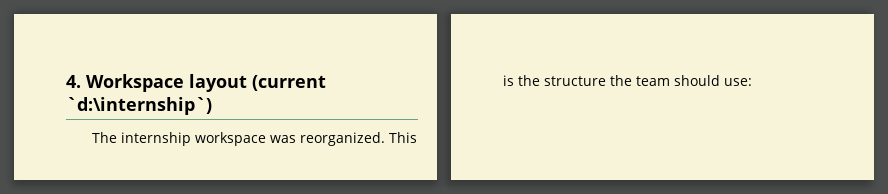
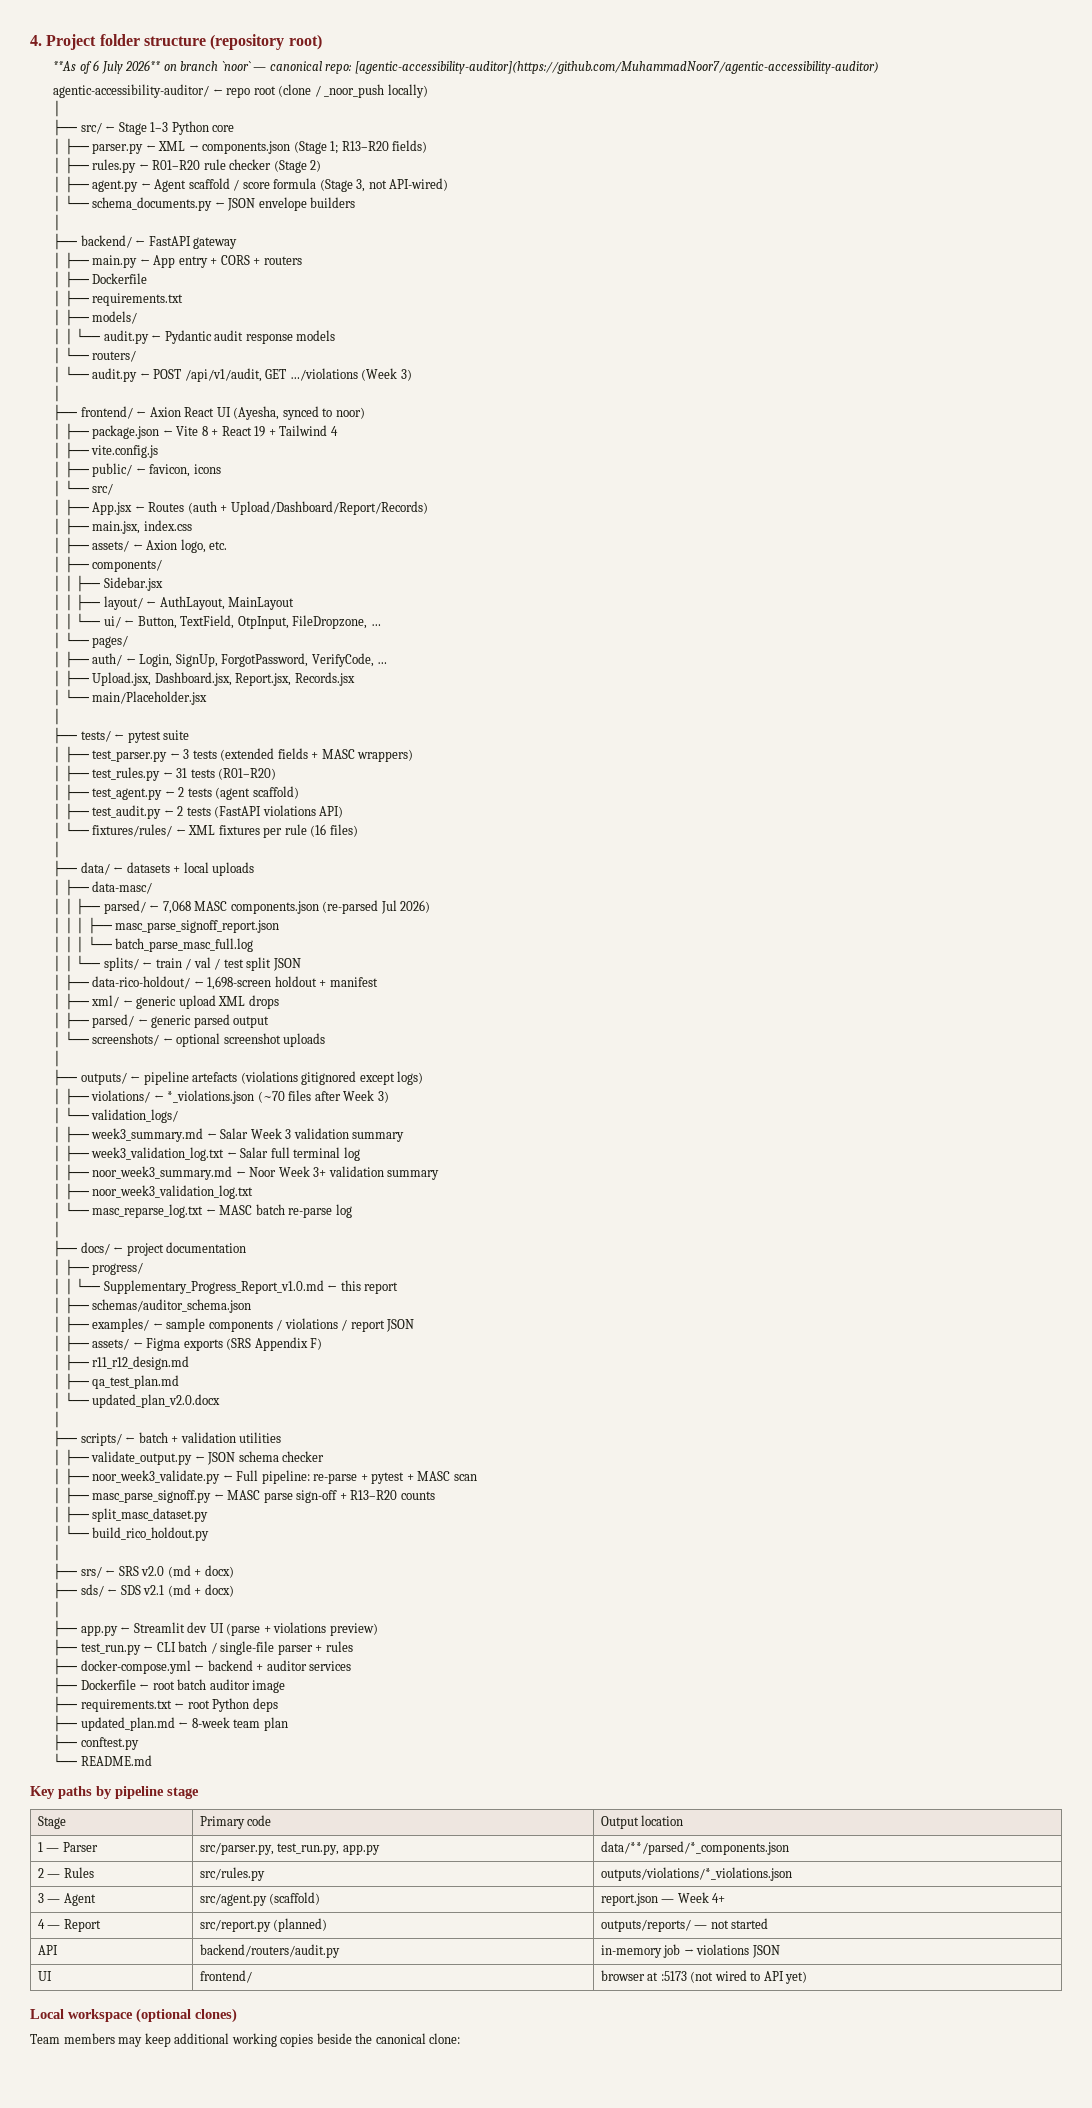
[86,74,326,92] [66,97,212,115] [91,132,417,146] [503,75,752,86] Workspace layout (current `d:\internship`) // The internship workspace was reorganized. This is the structure the team should use: -> [46,34,322,50] [53,60,879,74] [53,84,428,98] [53,100,62,117] [53,119,235,136] [53,138,428,155] [53,157,322,174] [53,176,449,193] [53,195,356,212] [53,214,62,231] [53,233,238,250] [53,252,302,269] [53,271,148,288] [53,290,184,307] [53,309,138,326] [53,328,336,345] [53,347,137,364] [53,366,412,383] [53,385,62,402] [53,404,365,421] [53,423,338,440] [53,442,159,459] [53,461,221,478] [53,480,114,497] [53,499,428,516] [53,518,192,535] [53,537,228,554] [53,556,163,573] [53,575,163,592] [53,594,295,611] [53,613,381,630] [53,632,129,649] [53,651,388,668] [53,670,355,687] [53,689,208,706] [53,708,62,725] [53,727,190,744] [53,746,414,763] [53,765,277,782] [53,784,299,801] [53,803,344,820] [53,822,358,839] [53,841,62,858] [53,860,255,877] [53,879,153,896] [53,898,431,915] [53,917,280,934] [53,936,254,953] [53,955,301,972] [53,974,378,991] [53,993,279,1010] [53,1012,270,1029] [53,1031,326,1048] [53,1050,62,1067] [53,1069,424,1086] [53,1088,389,1105] [53,1107,179,1124] [53,1126,405,1143] [53,1145,360,1162] [53,1164,440,1181] [53,1183,254,1200] [53,1202,352,1219] [53,1221,62,1238] [53,1240,247,1257] [53,1259,144,1276] [53,1278,399,1295] [53,1297,252,1314] [53,1316,415,1333] [53,1335,323,1352] [53,1354,190,1371] [53,1373,180,1390] [53,1392,221,1409] [53,1411,62,1428] [53,1430,282,1447] [53,1449,325,1466] [53,1468,477,1485] [53,1487,435,1504] [53,1506,209,1523] [53,1525,210,1542] [53,1544,62,1561] [53,1563,234,1580] [53,1582,234,1599] [53,1601,62,1618] [53,1620,378,1637] [53,1639,353,1656] [53,1658,352,1675] [53,1677,286,1694] [53,1696,278,1713] [53,1715,288,1732] [53,1734,139,1751] [53,1753,152,1766] [30,1786,199,1799] [37,1816,66,1829] [199,1815,272,1829] [600,1815,684,1829] [37,1842,98,1852] [199,1842,380,1855] [600,1841,789,1855] [37,1867,94,1878] [199,1867,265,1881] [600,1867,792,1881] [37,1893,96,1906] [199,1892,321,1906] [600,1892,726,1906] [37,1919,101,1932] [199,1918,328,1932] [600,1918,769,1932] [37,1945,58,1955] [199,1944,340,1958] [600,1944,780,1958] [37,1971,52,1981] [199,1970,252,1983] [600,1970,808,1984] [30,2008,237,2023] [30,2033,461,2047] Project folder structure (repository root) // **As of 6 July 2026** on branch `noor` — canonical repo: [agentic-accessibility-auditor](https://github.com/MuhammadNoor7/agentic-accessibility-auditor) // agentic-accessibility-auditor/ ← repo root (clone / _noor_push locally) // │ // ├── src/ ← Stage 1–3 Python core // │ ├── parser.py ← XML → components.json (Stage 1; R13–R20 fields) // │ ├── rules.py ← R01–R20 rule checker (Stage 2) // │ ├── agent.py ← Agent scaffold / score formula (Stage 3, not API-wired) // │ └── schema_documents.py ← JSON envelope builders // │ // ├── backend/ ← FastAPI gateway // │ ├── main.py ← App entry + CORS + routers // │ ├── Dockerfile // │ ├── requirements.txt // │ ├── models/ // │ │ └── audit.py ← Pydantic audit response models // │ └── routers/ // │ └── audit.py ← POST /api/v1/audit, GET …/violations (Week 3) // │ // ├── frontend/ ← Axion React UI (Ayesha, synced to noor) // │ ├── package.json ← Vite 8 + React 19 + Tailwind 4 // │ ├── vite.config.js // │ ├── public/ ← favicon, icons // │ └── src/ // │ ├── App.jsx ← Routes (auth + Upload/Dashboard/Report/Records) // │ ├── main.jsx, index.css // │ ├── assets/ ← Axion logo, etc. // │ ├── components/ // │ │ ├── Sidebar.jsx // │ │ ├── layout/ ← AuthLayout, MainLayout // │ │ └── ui/ ← Button, TextField, OtpInput, FileDropzone, … // │ └── pages/ // │ ├── auth/ ← Login, SignUp, ForgotPassword, VerifyCode, … // │ ├── Upload.jsx, Dashboard.jsx, Report.jsx, Records.jsx // │ └── main/Placeholder.jsx // │ // ├── tests/ ← pytest suite // │ ├── test_parser.py ← 3 tests (extended fields + MASC wrappers) // │ ├── test_rules.py ← 31 tests (R01–R20) // │ ├── test_agent.py ← 2 tests (agent scaffold) // │ ├── test_audit.py ← 2 tests (FastAPI violations API) // │ └── fixtures/rules/ ← XML fixtures per rule (16 files) // │ // ├── data/ ← datasets + local uploads // │ ├── data-masc/ // │ │ ├── parsed/ ← 7,068 MASC components.json (re-parsed Jul 2026) // │ │ │ ├── masc_parse_signoff_report.json // │ │ │ └── batch_parse_masc_full.log // │ │ └── splits/ ← train / val / test split JSON // │ ├── data-rico-holdout/ ← 1,698-screen holdout + manifest // │ ├── xml/ ← generic upload XML drops // │ ├── parsed/ ← generic parsed output // │ └── screenshots/ ← optional screenshot uploads // │ // ├── outputs/ ← pipeline artefacts (violations gitignored except logs) // │ ├── violations/ ← *_violations.json (~70 files after Week 3) // │ └── validation_logs/ // │ ├── week3_summary.md ← Salar Week 3 validation summary // │ ├── week3_validation_log.txt ← Salar full terminal log // │ ├── noor_week3_summary.md ← Noor Week 3+ validation summary // │ ├── noor_week3_validation_log.txt // │ └── masc_reparse_log.txt ← MASC batch re-parse log // │ // ├── docs/ ← project documentation // │ ├── progress/ // │ │ └── Supplementary_Progress_Report_v1.0.md ← this report // │ ├── schemas/auditor_schema.json // │ ├── examples/ ← sample components / violations / report JSON // │ ├── assets/ ← Figma exports (SRS Appendix F) // │ ├── r11_r12_design.md // │ ├── qa_test_plan.md // │ └── updated_plan_v2.0.docx // │ // ├── scripts/ ← batch + validation utilities // │ ├── validate_output.py ← JSON schema checker // │ ├── noor_week3_validate.py ← Full pipeline: re-parse + pytest + MASC scan // │ ├── masc_parse_signoff.py ← MASC parse sign-off + R13–R20 counts // │ ├── split_masc_dataset.py // │ └── build_rico_holdout.py // │ // ├── srs/ ← SRS v2.0 (md + docx) // ├── sds/ ← SDS v2.1 (md + docx) // │ // ├── app.py ← Streamlit dev UI (parse + violations preview) // ├── test_run.py ← CLI batch / single-file parser + rules // ├── docker-compose.yml ← backend + auditor services // ├── Dockerfile ← root batch auditor image // ├── requirements.txt ← root Python deps // ├── updated_plan.md ← 8-week team plan // ├── conftest.py // └── README.md // Key paths by pipeline stage // Stage | Primary code | Output location // 1 — Parser | src/parser.py, test_run.py, app.py | data/**/parsed/*_components.json // 2 — Rules | src/rules.py | outputs/violations/*_violations.json // 3 — Agent | src/agent.py (scaffold) | report.json — Week 4+ // 4 — Report | src/report.py (planned) | outputs/reports/ — not started // API | backend/routers/audit.py | in-memory job → violations JSON // UI | frontend/ | browser at :5173 (not wired to API yet) // Local workspace (optional clones) // Team members may keep additional working copies beside the canonical clone:

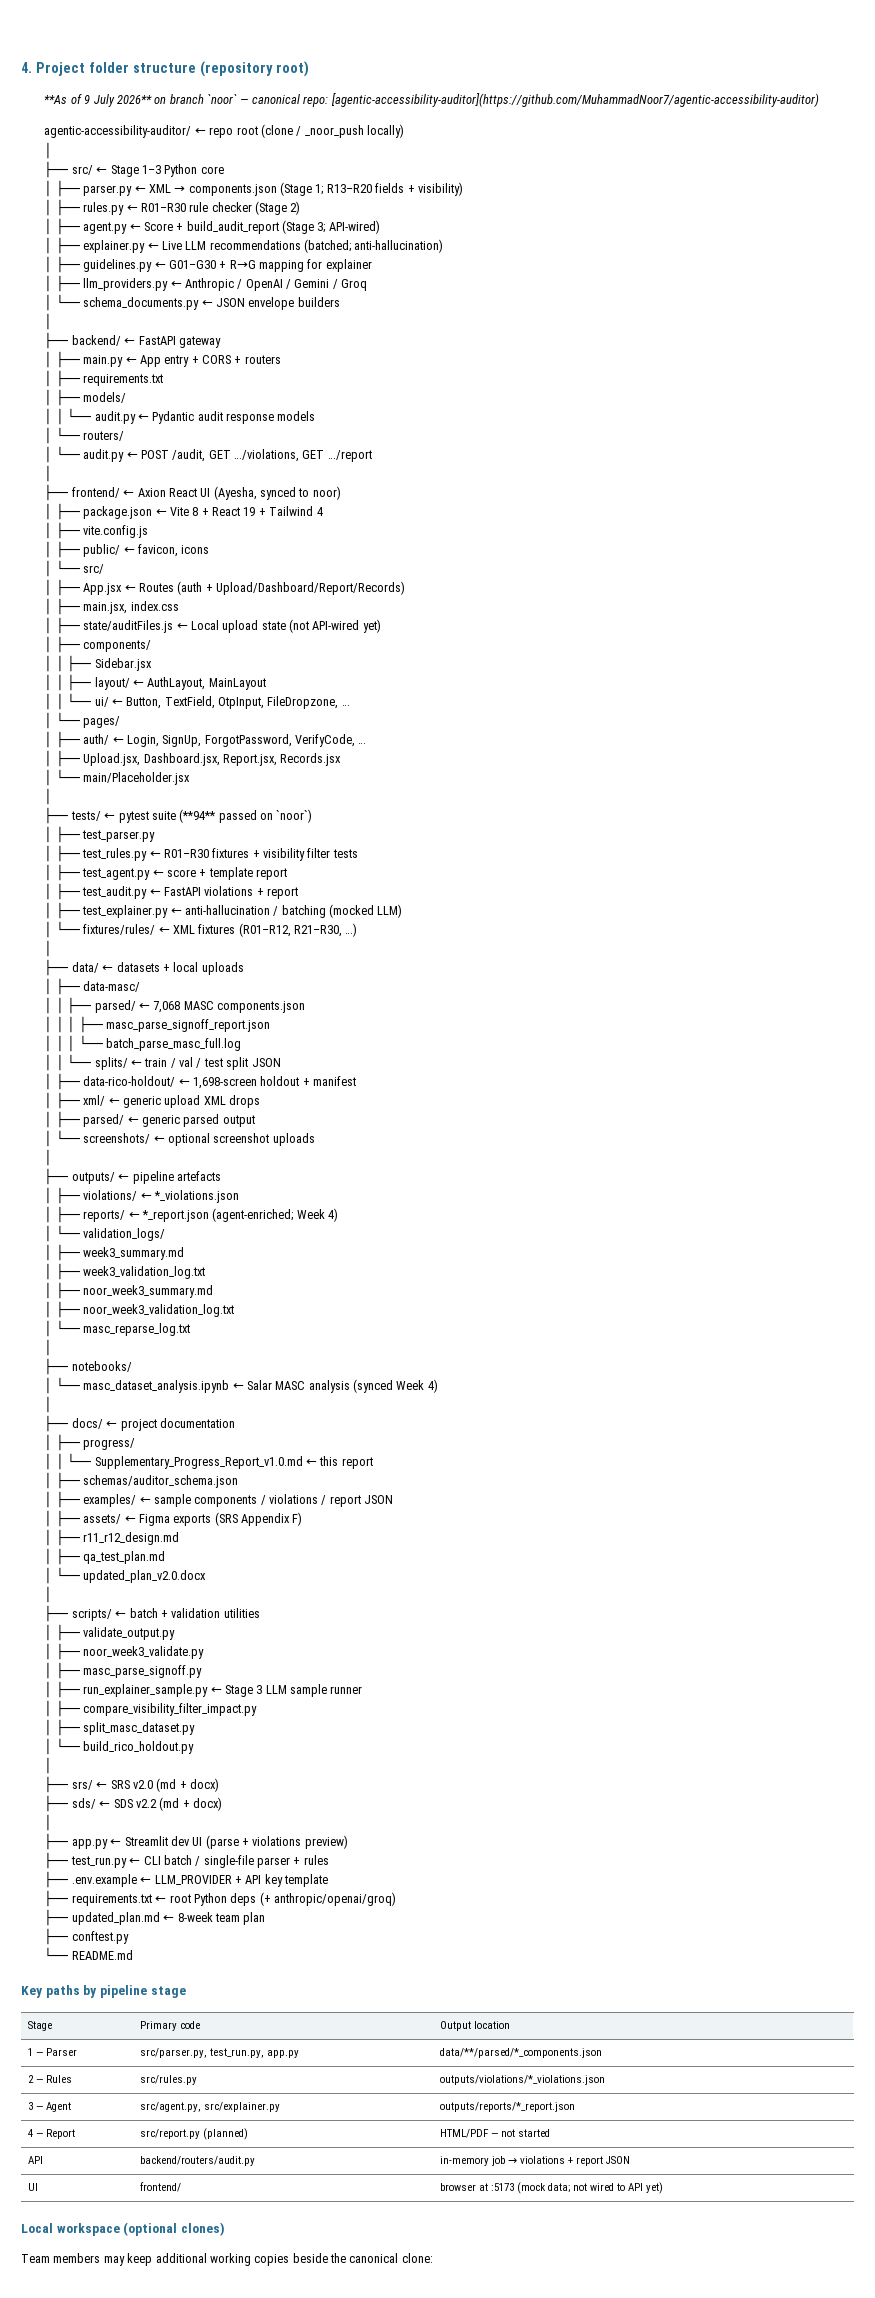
[93,60,100,71] 6 -> [84,95,91,104] 9
[392,140,428,153] fields) -> [375,182,463,196] fields + visibility)
[152,160,201,170] R01–R20 -> [140,203,186,212] R01–R30
[154,178,449,192] Agent scaffold / score formula (Stage 3, not API-wired) -> [143,220,380,234] [44,237,444,254] [44,256,372,273] [44,275,368,292] Score + build_audit_report (Stage 3; API-wired) // │ ├── explainer.py ← Live LLM recommendations (batched; anti-hallucination) // │ ├── guidelines.py ← G01–G30 + R→G mapping for explainer // │ ├── llm_providers.py ← Anthropic / OpenAI / Gemini / Groq
[53,271,148,288] // │ ├── Dockerfile -> (281, 359) none
[184,368,412,382] /api/v1/audit, GET …/violations (Week 3) -> [172,449,372,462] /audit, GET …/violations, GET …/report
[92,539,228,553] assets/ ← Axion logo, etc. -> [83,619,381,633] state/auditFiles.js ← Local upload state (not API-wired yet)
(190, 735) none -> [179,809,313,823] (**94** passed on `noor`)
[169,748,414,762] ← 3 tests (extended fields + MASC wrappers) -> (156, 836) none
[176,768,277,780] 31 tests (R01–R20) -> [163,848,358,861] R01–R30 fixtures + visibility filter tests
[178,786,299,800] 2 tests (agent scaffold) -> [166,867,288,880] score + template report
[177,805,344,818] 2 tests (FastAPI violations API) -> [163,886,299,899] [44,902,403,919] FastAPI violations + report // │ ├── test_explainer.py ← anti-hallucination / batching (mocked LLM)
[263,824,358,838] per rule (16 files) -> [238,923,358,937] (R01–R12, R21–R30, …)
[322,900,431,914] (re-parsed Jul 2026) -> (306, 1007) none
[240,1071,424,1085] (violations gitignored except logs) -> (221, 1176) none
[257,1090,389,1103] (~70 files after Week 3) -> [44,1206,339,1223] // │ ├── reports/ ← *_report.json (agent-enriched; Week 4)
[206,1128,405,1142] [53,1145,360,1162] [53,1164,440,1181] ← Salar Week 3 validation summary // │ ├── week3_validation_log.txt ← Salar full terminal log // │ ├── noor_week3_summary.md ← Noor Week 3+ validation summary -> [44,1263,206,1280] [44,1282,214,1299] // │ ├── week3_validation_log.txt // │ ├── noor_week3_summary.md
[205,1204,352,1218] ← MASC batch re-parse log -> [44,1339,53,1356] [44,1358,132,1375] [44,1377,438,1394] // │ // ├── notebooks/ // │ └── masc_dataset_analysis.ipynb ← Salar MASC analysis (synced Week 4)
[194,1451,325,1465] ← JSON schema checker -> (176, 1633) none
[222,1470,477,1484] [53,1487,435,1504] ← Full pipeline: re-parse + pytest + MASC scan // │ ├── masc_parse_signoff.py ← MASC parse sign-off + R13–R20 counts -> [44,1662,203,1679] [44,1681,363,1698] [44,1700,258,1717] // │ ├── masc_parse_signoff.py // │ ├── run_explainer_sample.py ← Stage 3 LLM sample runner // │ ├── compare_visibility_filter_impact.py
[143,1585,165,1595] v2.1 -> [135,1799,157,1808] v2.2
[80,1660,352,1674] [53,1677,286,1694] docker-compose.yml ← backend + auditor services // ├── Dockerfile ← root batch auditor image -> [71,1874,329,1887] .env.example ← LLM_PROVIDER + API key template
(278, 1705) none -> [259,1892,397,1906] (+ anthropic/openai/groq)
[199,1892,321,1906] [600,1892,726,1906] src/agent.py (scaffold) | report.json — Week 4+ -> [140,2102,281,2112] [440,2102,576,2112] src/agent.py, src/explainer.py | outputs/reports/*_report.json
[600,1919,691,1932] outputs/reports/ -> [440,2129,490,2138] HTML/PDF
(750, 1949) none -> [568,2156,604,2166] + report
[690,1971,714,1983] (not -> [517,2182,588,2194] (mock data; not

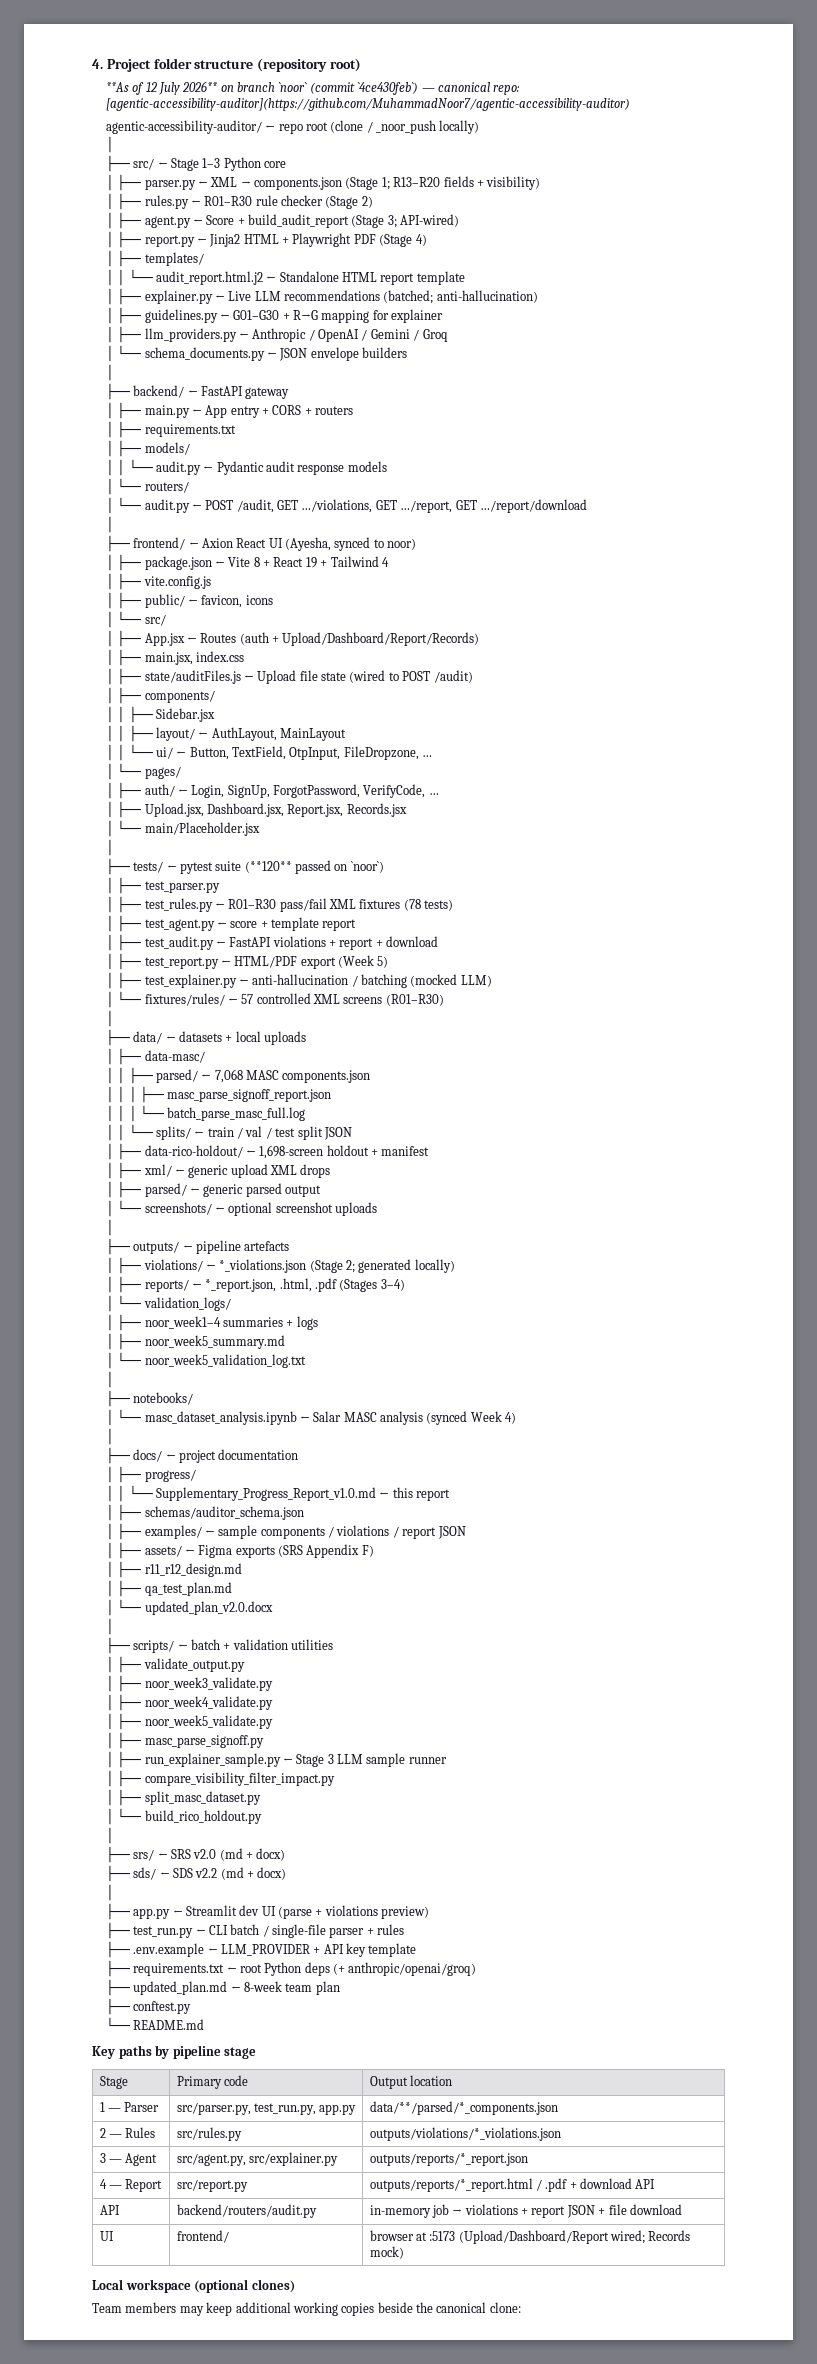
[84,95,91,104] 9 -> [145,82,157,92] 12
(238, 99) none -> [309,82,419,95] (commit `4ce430feb`)
(380, 227) none -> [105,231,427,248] [105,250,204,267] [105,269,465,286] // │ ├── report.py ← Jinja2 HTML + Playwright PDF (Stage 4) // │ ├── templates/ // │ │ └── audit_report.html.j2 ← Standalone HTML report template
[327,450,372,462] …/report -> [400,499,587,513] …/report, GET …/report/download
[190,619,381,633] Local upload state (not API-wired yet) -> [257,670,473,684] Upload file state (wired to POST /audit)
[179,809,217,823] (**94** -> [244,861,292,873] (**120**
[212,848,358,861] fixtures + visibility filter tests -> [279,898,454,912] pass/fail XML fixtures (78 tests)
(299, 893) none -> [375,936,439,947] [105,953,389,970] + download // │ ├── test_report.py ← HTML/PDF export (Week 5)
[172,923,358,937] XML fixtures (R01–R12, R21–R30, …) -> [241,993,444,1006] 57 controlled XML screens (R01–R30)
(239, 1196) none -> [309,1259,455,1273] (Stage 2; generated locally)
[141,1208,339,1222] *_report.json (agent-enriched; Week 4) -> [205,1278,405,1292] *_report.json, .html, .pdf (Stages 3–4)
[83,1247,185,1260] [44,1263,206,1280] [44,1282,214,1299] [44,1301,235,1318] [44,1320,191,1337] week3_summary.md // │ ├── week3_validation_log.txt // │ ├── noor_week3_summary.md // │ ├── noor_week3_validation_log.txt // │ └── masc_reparse_log.txt -> [144,1316,318,1330] [105,1333,285,1350] [105,1352,306,1369] noor_week1–4 summaries + logs // │ ├── noor_week5_summary.md // │ └── noor_week5_validation_log.txt
(205, 1652) none -> [105,1694,273,1711] [105,1713,273,1730] // │ ├── noor_week4_validate.py // │ ├── noor_week5_validate.py
[203,2128,249,2140] [440,2129,551,2138] (planned) | HTML/PDF — not started -> [369,2178,656,2192] | outputs/reports/*_report.html / .pdf + download API
(631, 2160) none -> [598,2204,682,2215] + file download
[517,2182,664,2194] (mock data; not wired to API yet) -> [458,2230,691,2244] [369,2246,404,2259] (Upload/Dashboard/Report wired; Records mock)

